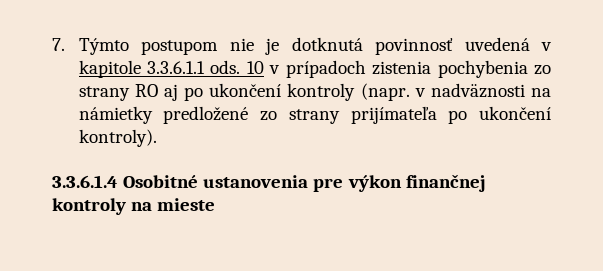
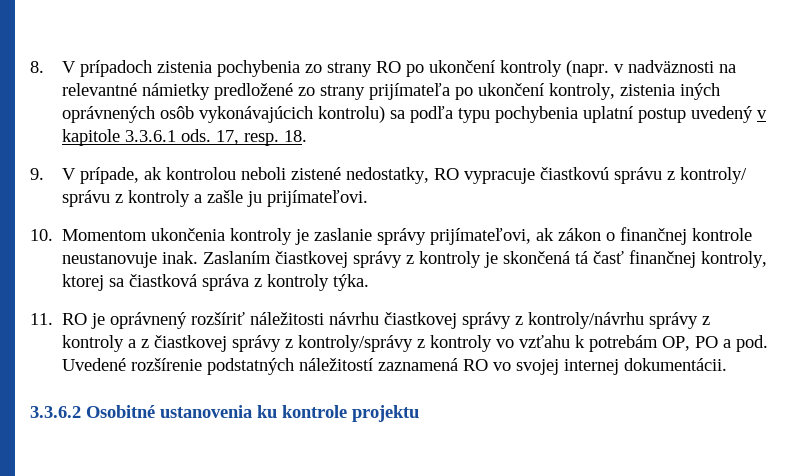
[52,37,552,55] [78,60,281,78] 7. Týmto postupom nie je dotknutá povinnosť uvedená v kapitole 3.3.6.1.1 ods. 10 v -> [30,61,77,73] 8. V
[163,84,178,101] aj -> (402, 67) none
(552, 92) none -> [62,83,138,96] relevantné
[78,129,157,147] [52,174,486,192] [52,198,216,215] kontroly). // 3.3.6.1.4 Osobitné ustanovenia pre výkon finančnej kontroly na mieste -> [549,83,721,100] [62,106,768,123] [62,129,308,146] [30,167,748,184] [62,190,369,207] [30,227,753,245] [62,250,768,268] [62,274,370,291] [30,312,711,329] [62,335,769,352] [62,358,728,375] [30,405,419,422] kontroly, zistenia iných oprávnených osôb vykonávajúcich kontrolu) sa podľa typu pochybenia uplatní postup uvedený v kapitole 3.3.6.1 ods. 17, resp. 18. // 9. V prípade, ak kontrolou neboli zistené nedostatky, RO vypracuje čiastkovú správu z kontroly/ správu z kontroly a zašle ju prijímateľovi. // 10. Momentom ukončenia kontroly je zaslanie správy prijímateľovi, ak zákon o finančnej kontrole neustanovuje inak. Zaslaním čiastkovej správy z kontroly je skončená tá časť finančnej kontroly, ktorej sa čiastková správa z kontroly týka. // 11. RO je oprávnený rozšíriť náležitosti návrhu čiastkovej správy z kontroly/návrhu správy z kontroly a z čiastkovej správy z kontroly/správy z kontroly vo vzťahu k potrebám OP, PO a pod. Uvedené rozšírenie podstatných náležitostí zaznamená RO vo svojej internej dokumentácii. // 3.3.6.2 Osobitné ustanovenia ku kontrole projektu

